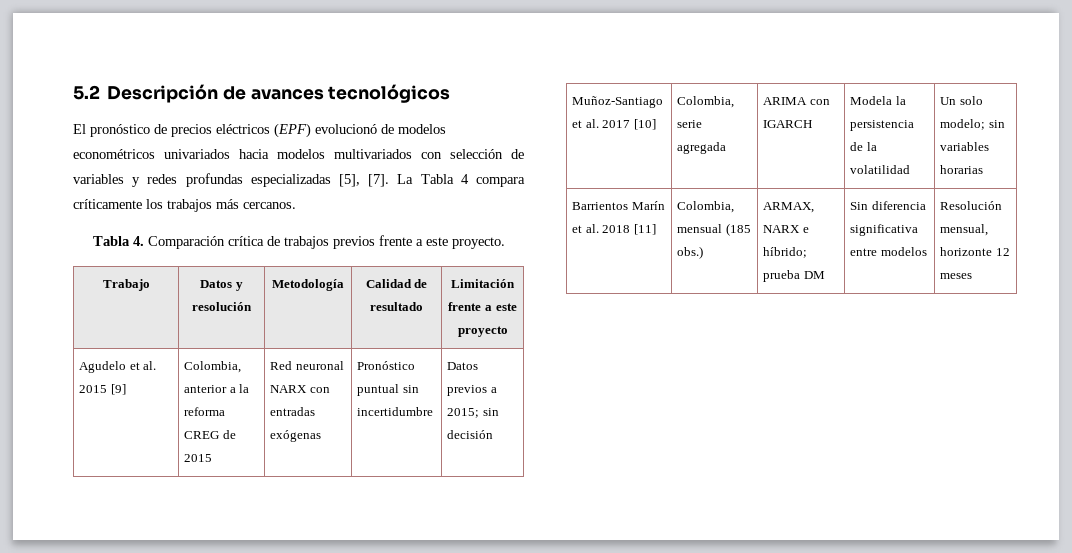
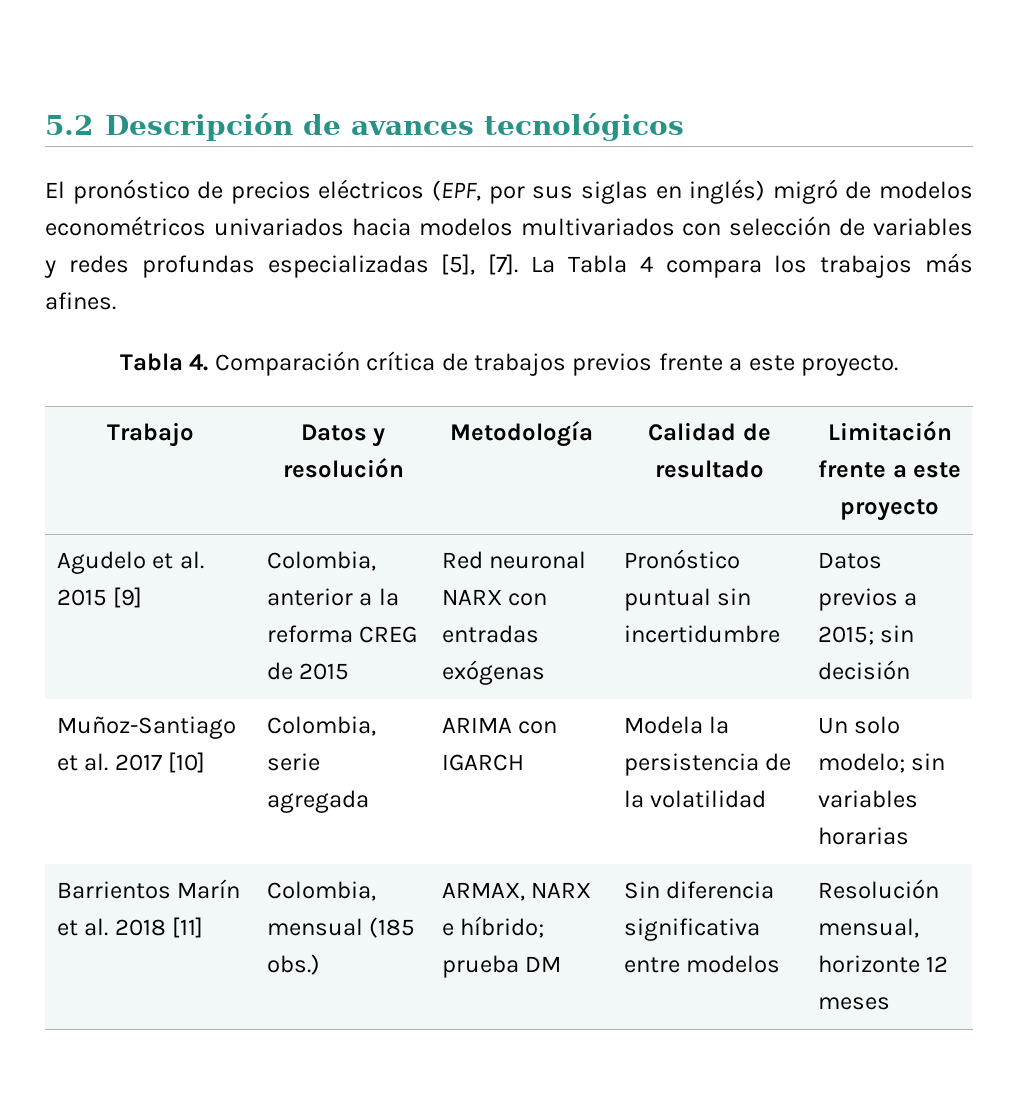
[274,123,377,138] (EPF) evolucionó -> [432,179,838,204] (EPF, por sus siglas en inglés) migró
[73,199,142,209] críticamente -> (762, 269) none
[243,202,296,209] cercanos. -> [45,292,116,310] afines.

